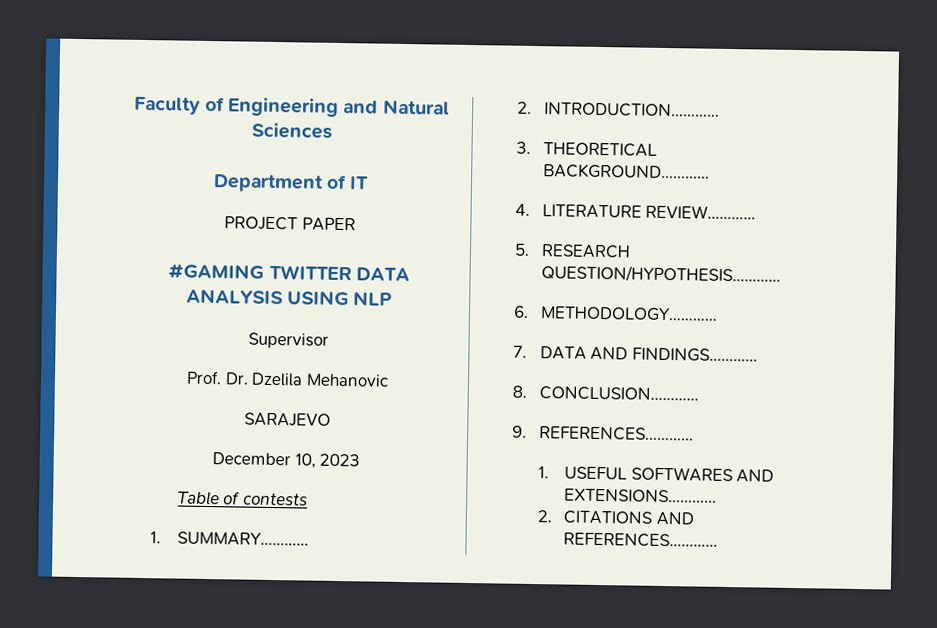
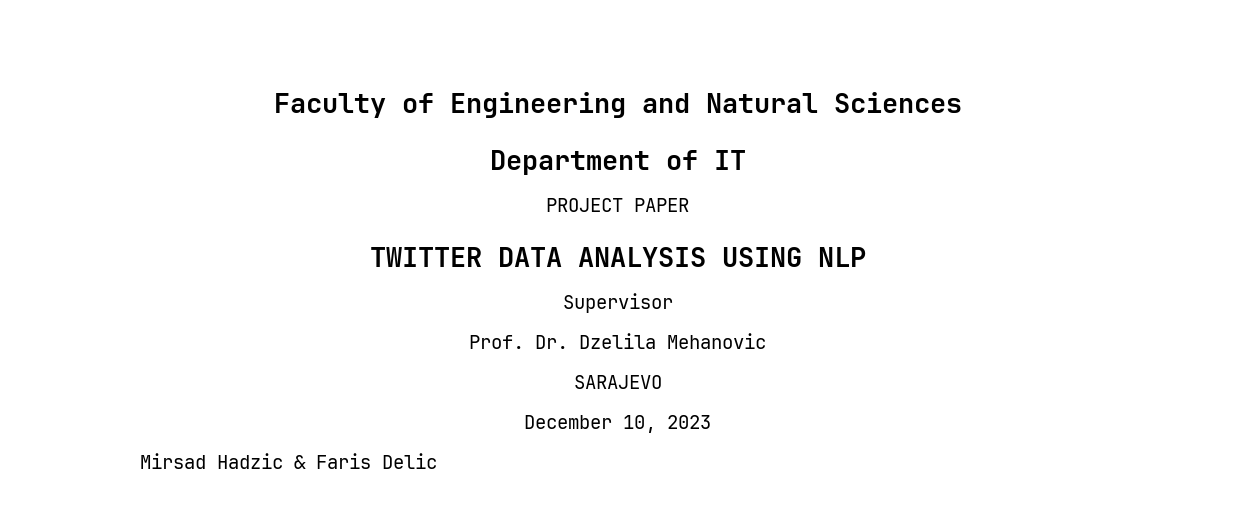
[168,263,265,280] #GAMING -> (689, 205) none
[177,490,309,506] [150,531,309,547] [517,101,720,118] [516,141,657,157] [542,163,710,180] [515,203,757,220] [514,243,631,259] [540,264,781,284] [513,305,718,322] [513,345,759,363] [512,385,699,402] [512,425,694,442] [537,466,775,483] [564,488,718,503] [536,510,694,526] [563,532,719,548] Table of contests // 1. SUMMARY………… // 2. INTRODUCTION………… // 3. THEORETICAL BACKGROUND………… // 4. LITERATURE REVIEW………… // 5. RESEARCH QUESTION/HYPOTHESIS………… // 6. METHODOLOGY………… // 7. DATA AND FINDINGS………… // 8. CONCLUSION………… // 9. REFERENCES………… // 1. USEFUL SOFTWARES AND EXTENSIONS………… // 2. CITATIONS AND REFERENCES………… -> [139,453,437,469] Mirsad Hadzic & Faris Delic

